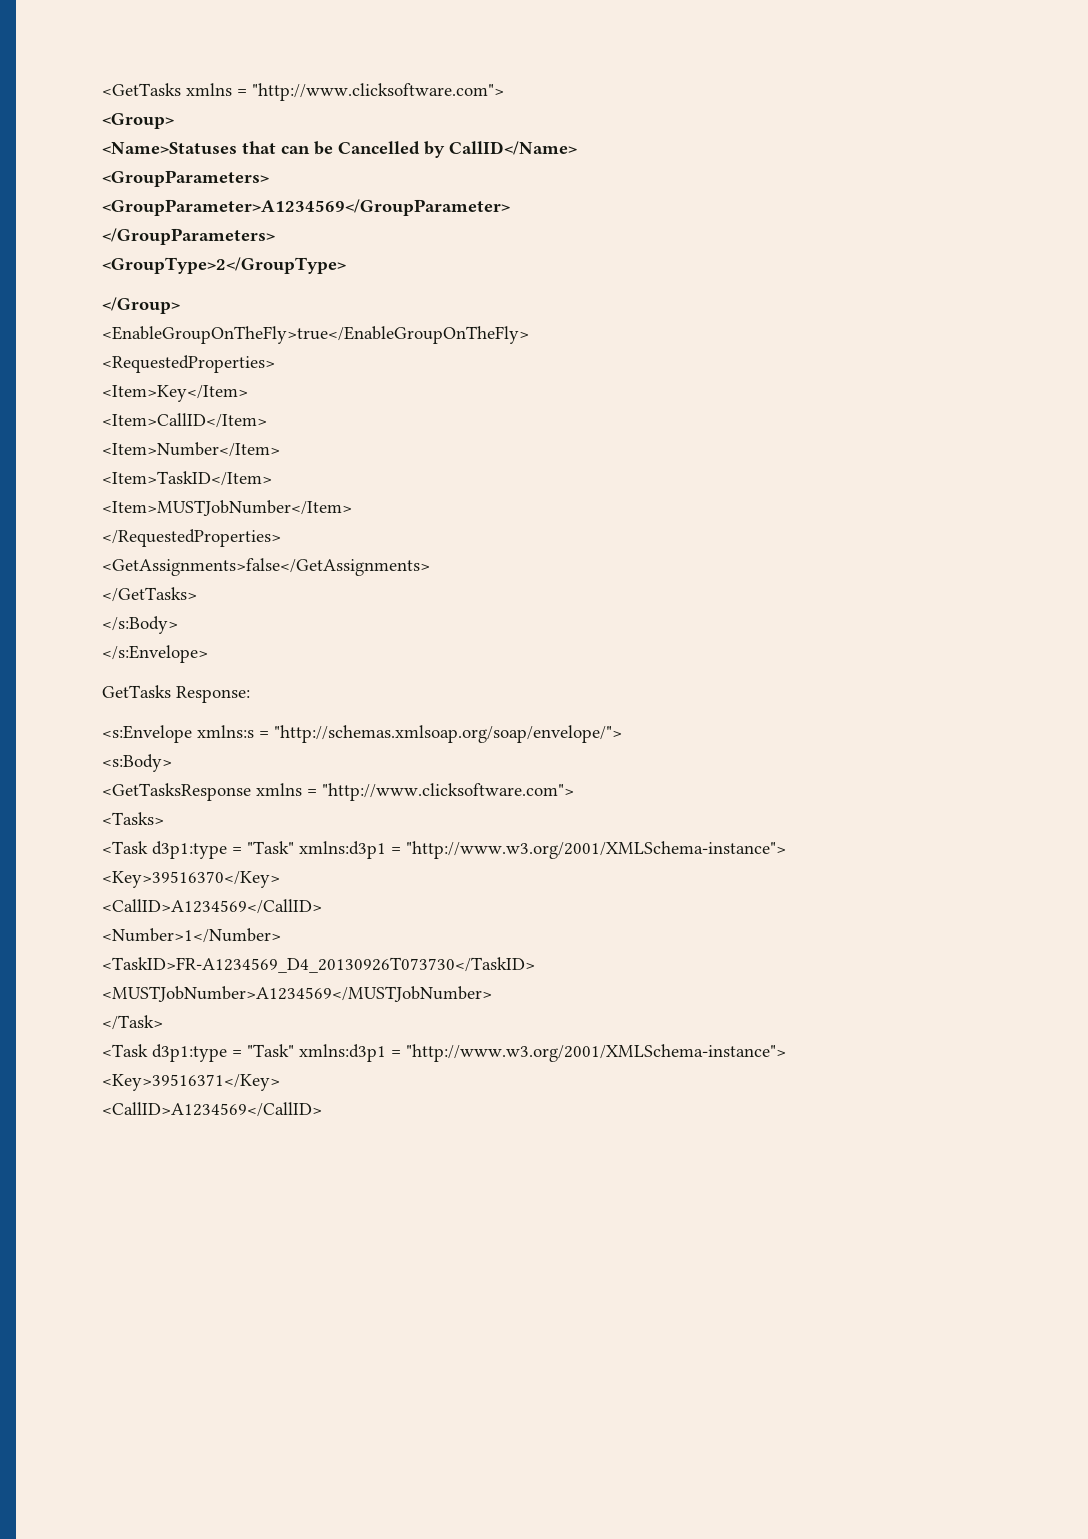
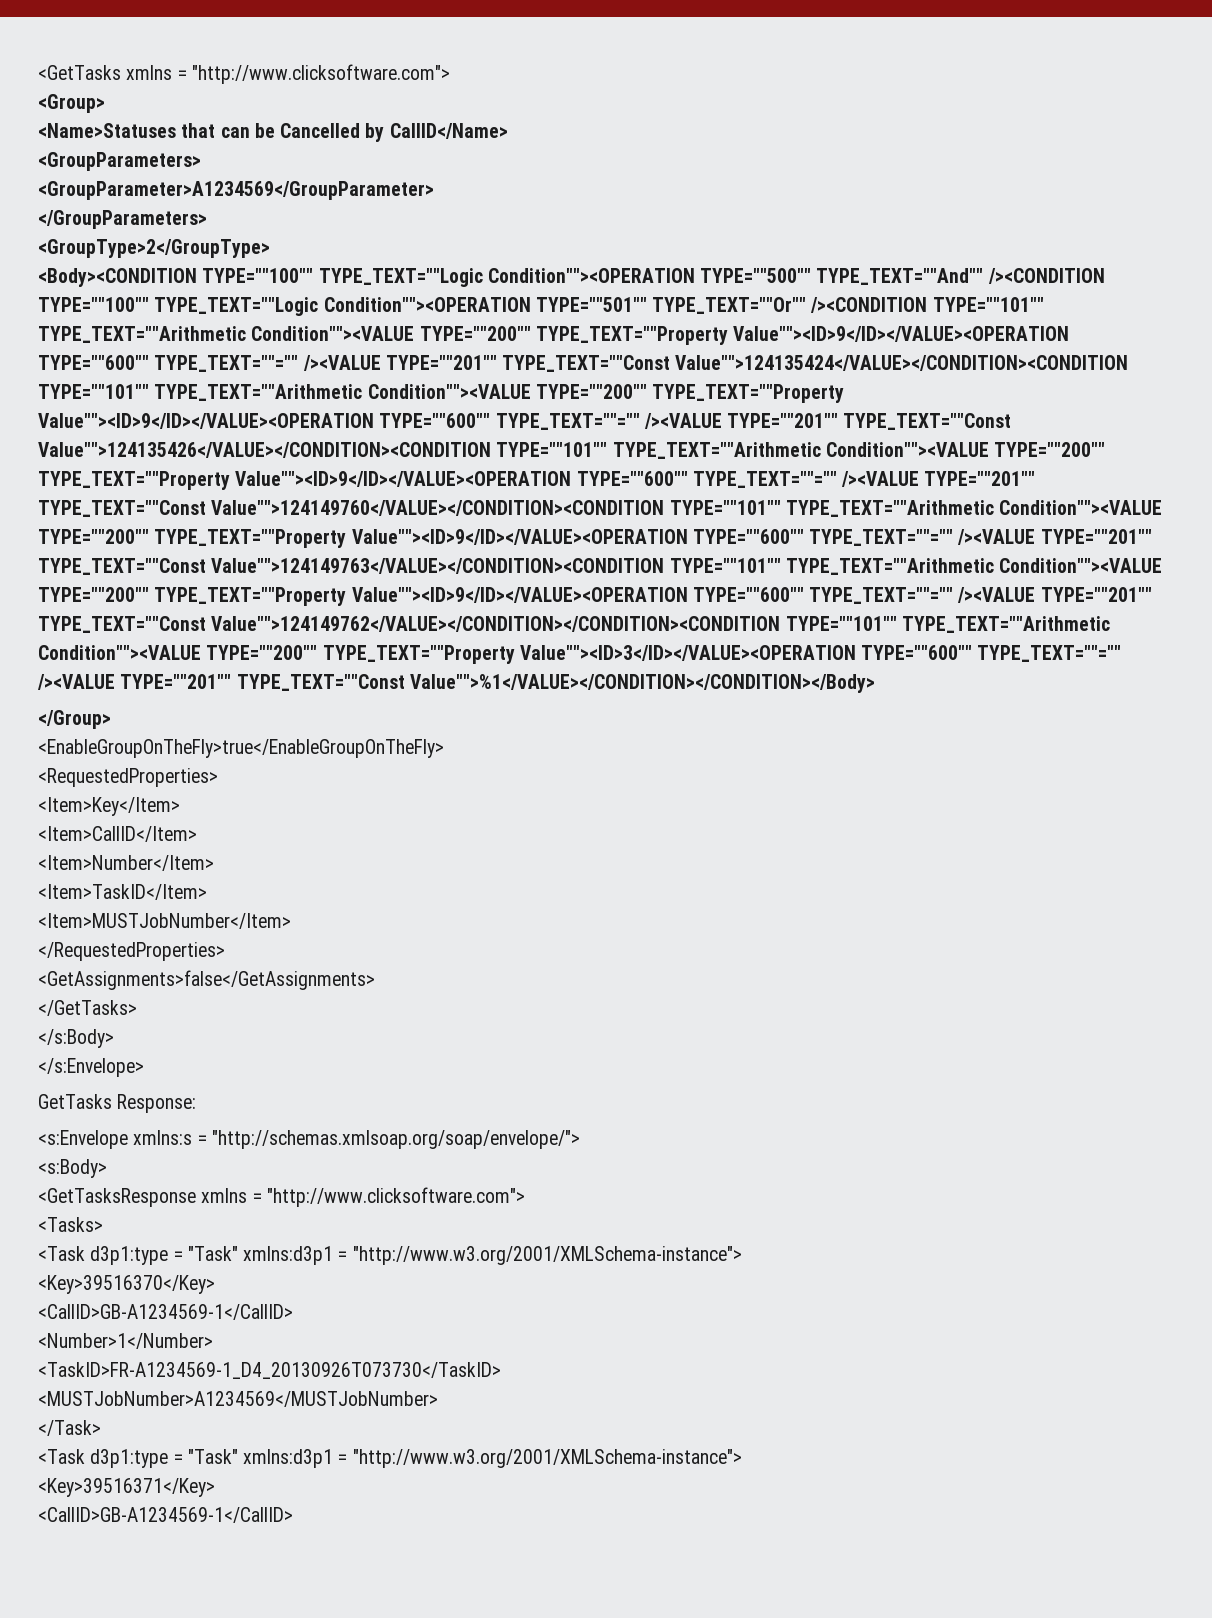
(346, 265) none -> [38,268,1105,287] [38,297,1044,316] [38,326,1070,345] [38,355,1129,372] [38,384,845,403] [38,413,1012,430] [38,442,1106,459] [38,471,1036,490] [38,500,1163,517] [38,529,1152,548] [38,558,1163,575] [38,587,1152,606] [38,616,1110,633] [38,645,1122,664] [37,674,875,693] // <Body><CONDITION TYPE=""100"" TYPE_TEXT=""Logic Condition""><OPERATION TYPE=""500"" TYPE_TEXT=""And"" /><CONDITION TYPE=""100"" TYPE_TEXT=""Logic Condition""><OPERATION TYPE=""501"" TYPE_TEXT=""Or"" /><CONDITION TYPE=""101"" TYPE_TEXT=""Arithmetic Condition""><VALUE TYPE=""200"" TYPE_TEXT=""Property Value""><ID>9</ID></VALUE><OPERATION TYPE=""600"" TYPE_TEXT=""="" /><VALUE TYPE=""201"" TYPE_TEXT=""Const Value"">124135424</VALUE></CONDITION><CONDITION TYPE=""101"" TYPE_TEXT=""Arithmetic Condition""><VALUE TYPE=""200"" TYPE_TEXT=""Property Value""><ID>9</ID></VALUE><OPERATION TYPE=""600"" TYPE_TEXT=""="" /><VALUE TYPE=""201"" TYPE_TEXT=""Const Value"">124135426</VALUE></CONDITION><CONDITION TYPE=""101"" TYPE_TEXT=""Arithmetic Condition""><VALUE TYPE=""200"" TYPE_TEXT=""Property Value""><ID>9</ID></VALUE><OPERATION TYPE=""600"" TYPE_TEXT=""="" /><VALUE TYPE=""201"" TYPE_TEXT=""Const Value"">124149760</VALUE></CONDITION><CONDITION TYPE=""101"" TYPE_TEXT=""Arithmetic Condition""><VALUE TYPE=""200"" TYPE_TEXT=""Property Value""><ID>9</ID></VALUE><OPERATION TYPE=""600"" TYPE_TEXT=""="" /><VALUE TYPE=""201"" TYPE_TEXT=""Const Value"">124149763</VALUE></CONDITION><CONDITION TYPE=""101"" TYPE_TEXT=""Arithmetic Condition""><VALUE TYPE=""200"" TYPE_TEXT=""Property Value""><ID>9</ID></VALUE><OPERATION TYPE=""600"" TYPE_TEXT=""="" /><VALUE TYPE=""201"" TYPE_TEXT=""Const Value"">124149762</VALUE></CONDITION></CONDITION><CONDITION TYPE=""101"" TYPE_TEXT=""Arithmetic Condition""><VALUE TYPE=""200"" TYPE_TEXT=""Property Value""><ID>3</ID></VALUE><OPERATION TYPE=""600"" TYPE_TEXT=""="" /><VALUE TYPE=""201"" TYPE_TEXT=""Const Value"">%1</VALUE></CONDITION></CONDITION></Body>
[102,899,322,914] <CallID>A1234569</CallID> -> [38,1304,293,1320] <CallID>GB-A1234569-1</CallID>
[102,957,535,973] <TaskID>FR-A1234569_D4_20130926T073730</TaskID> -> [38,1362,501,1379] <TaskID>FR-A1234569-1_D4_20130926T073730</TaskID>
[102,1102,322,1117] <CallID>A1234569</CallID> -> [38,1507,293,1523] <CallID>GB-A1234569-1</CallID>

